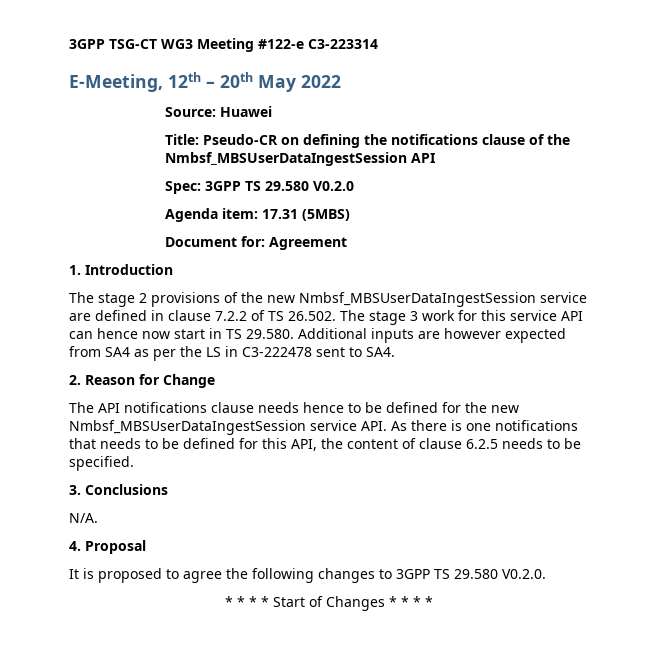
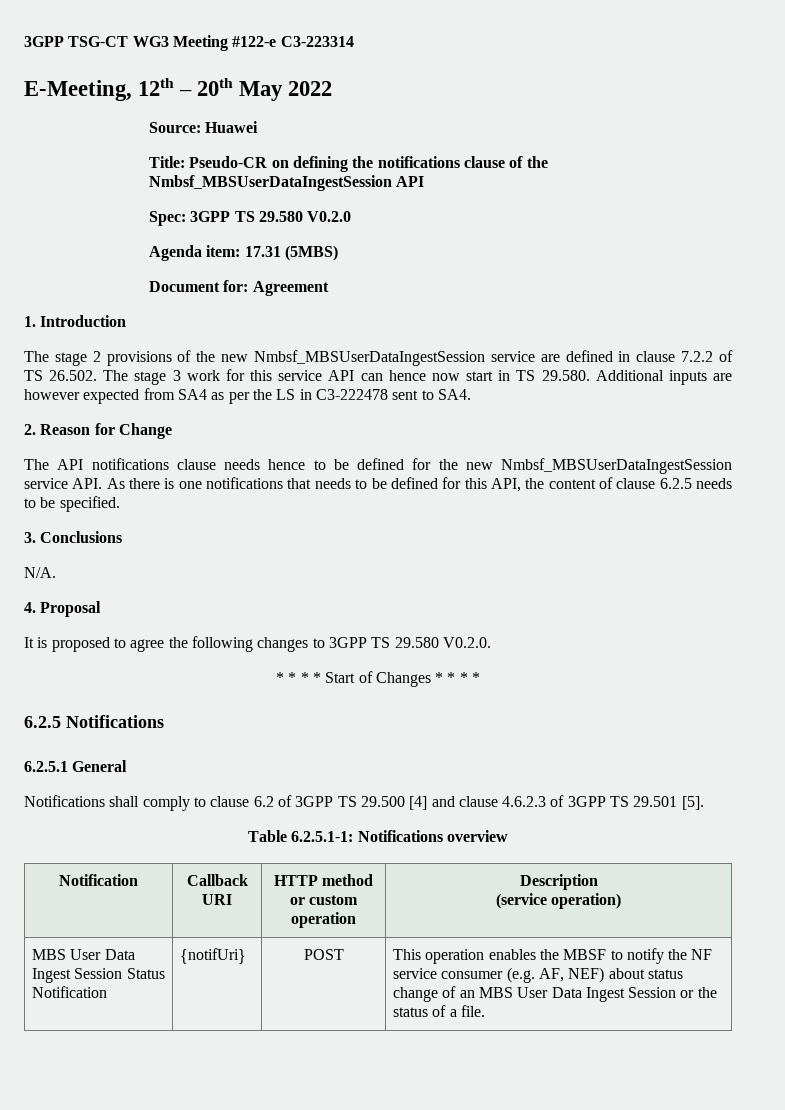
(433, 601) none -> [24,715,164,728] [24,760,128,772] [24,795,704,811] [248,830,508,842] [58,874,138,886] [186,874,248,886] [202,894,232,905] [273,874,374,886] [289,895,359,905] [291,912,356,928] [519,874,598,890] [495,893,622,909] [31,949,135,960] [31,968,165,983] [31,986,107,998] [179,948,246,964] [303,949,344,960] [392,948,713,964] [392,967,683,983] [392,986,717,1002] [392,1005,485,1017] // 6.2.5 Notifications // 6.2.5.1 General // Notifications shall comply to clause 6.2 of 3GPP TS 29.500 [4] and clause 4.6.2.3 of 3GPP TS 29.501 [5]. // Table 6.2.5.1-1: Notifications overview // Notification | Callback URI | HTTP method or custom operation | Description // (service operation) // MBS User Data Ingest Session Status Notification | {notifUri} | POST | This operation enables the MBSF to notify the NF service consumer (e.g. AF, NEF) about status change of an MBS User Data Ingest Session or the status of a file.

